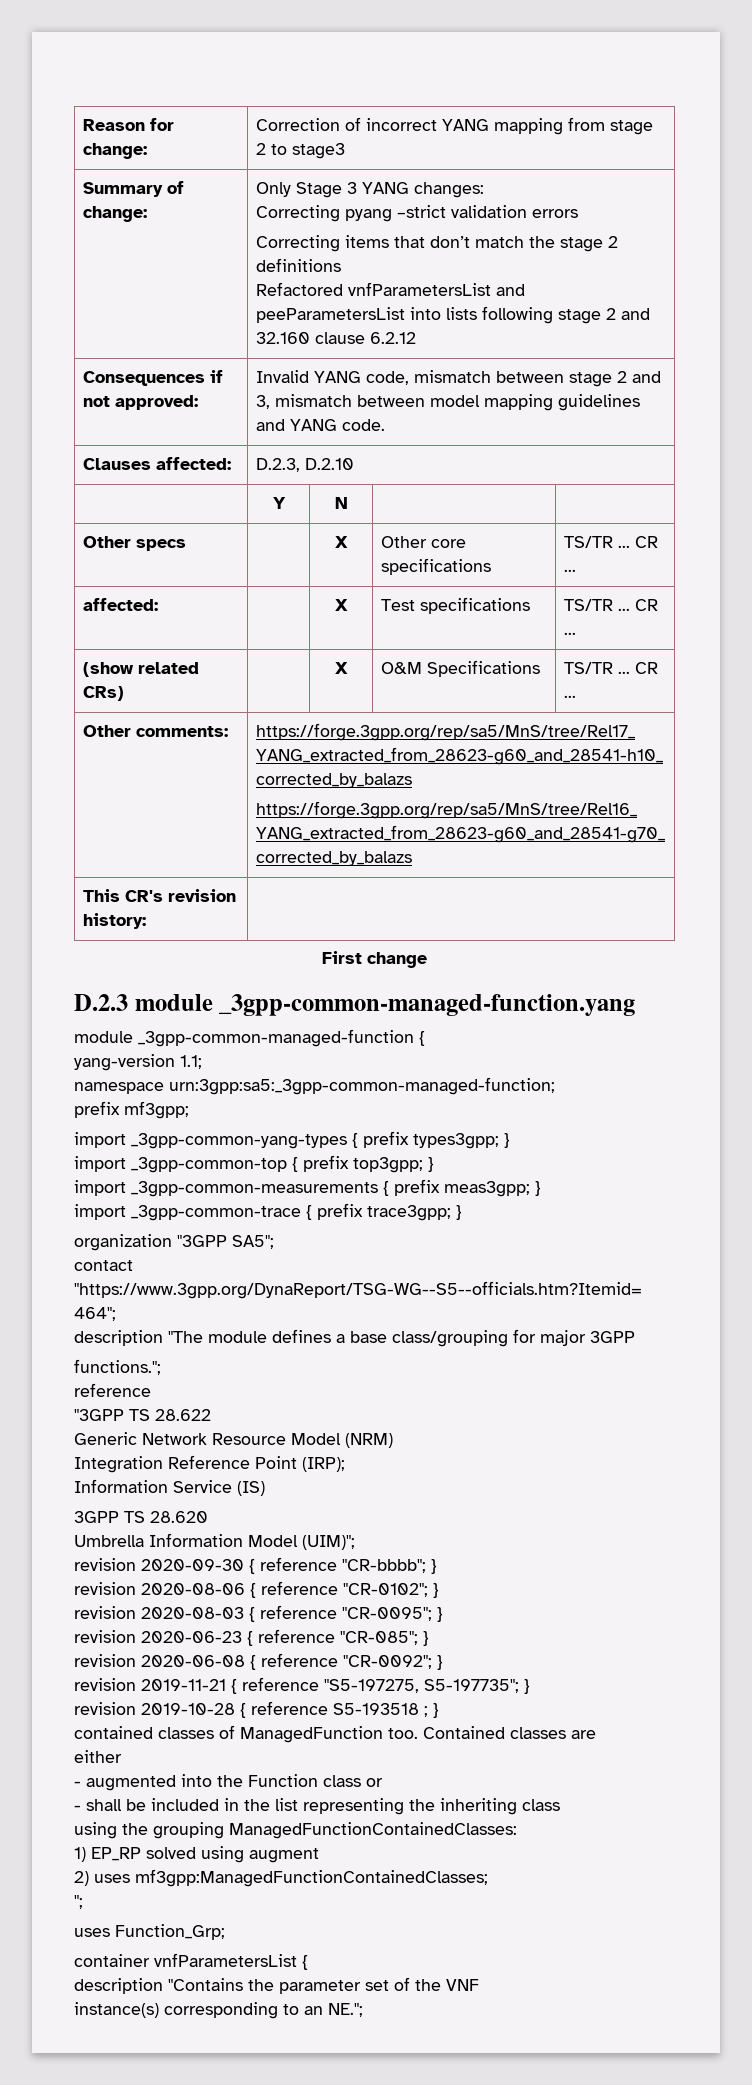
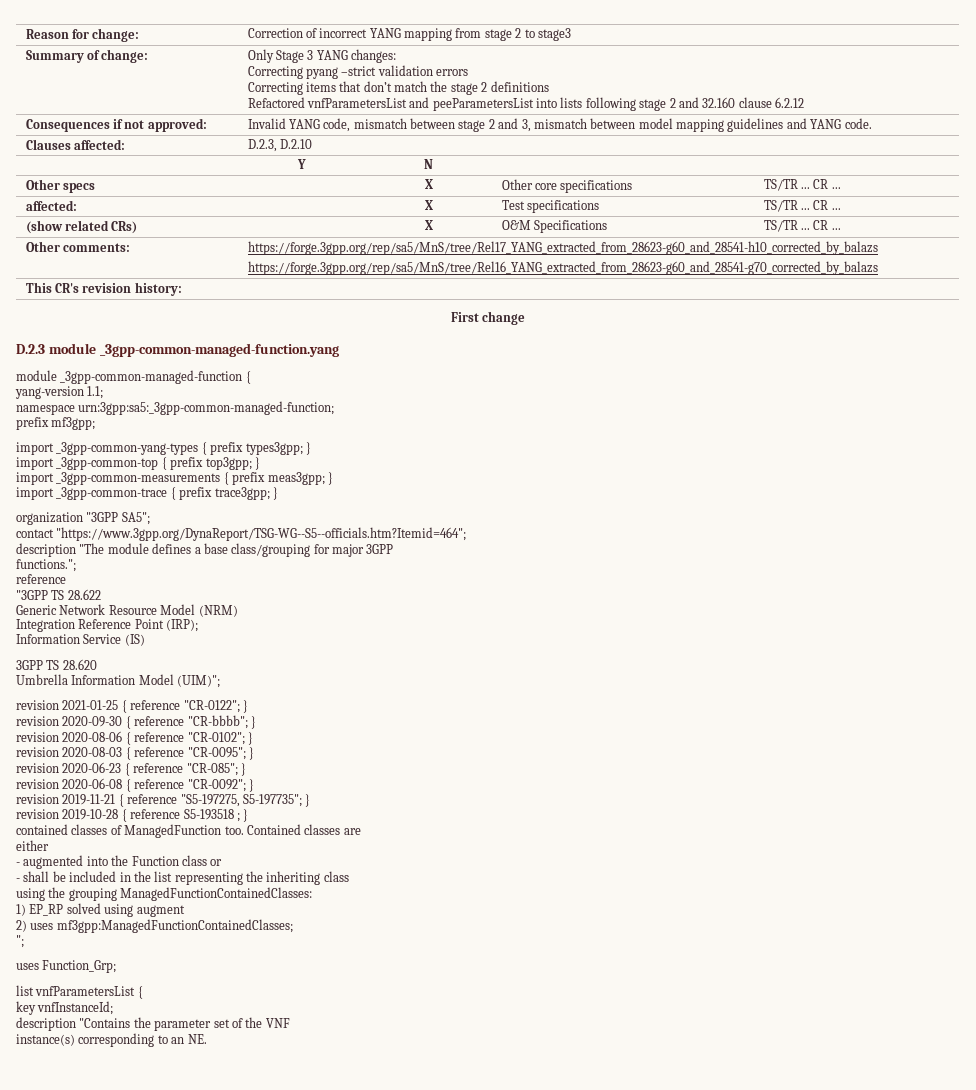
(355, 1542) none -> [16,700,248,713] // revision 2021-01-25 { reference "CR-0122"; }
[74,1954,150,1967] container -> [16,985,34,996] list
(308, 1962) none -> [16,1001,114,1015] // key vnfInstanceId;
[328,2003,363,2017] NE."; -> [187,1034,207,1044] NE.

